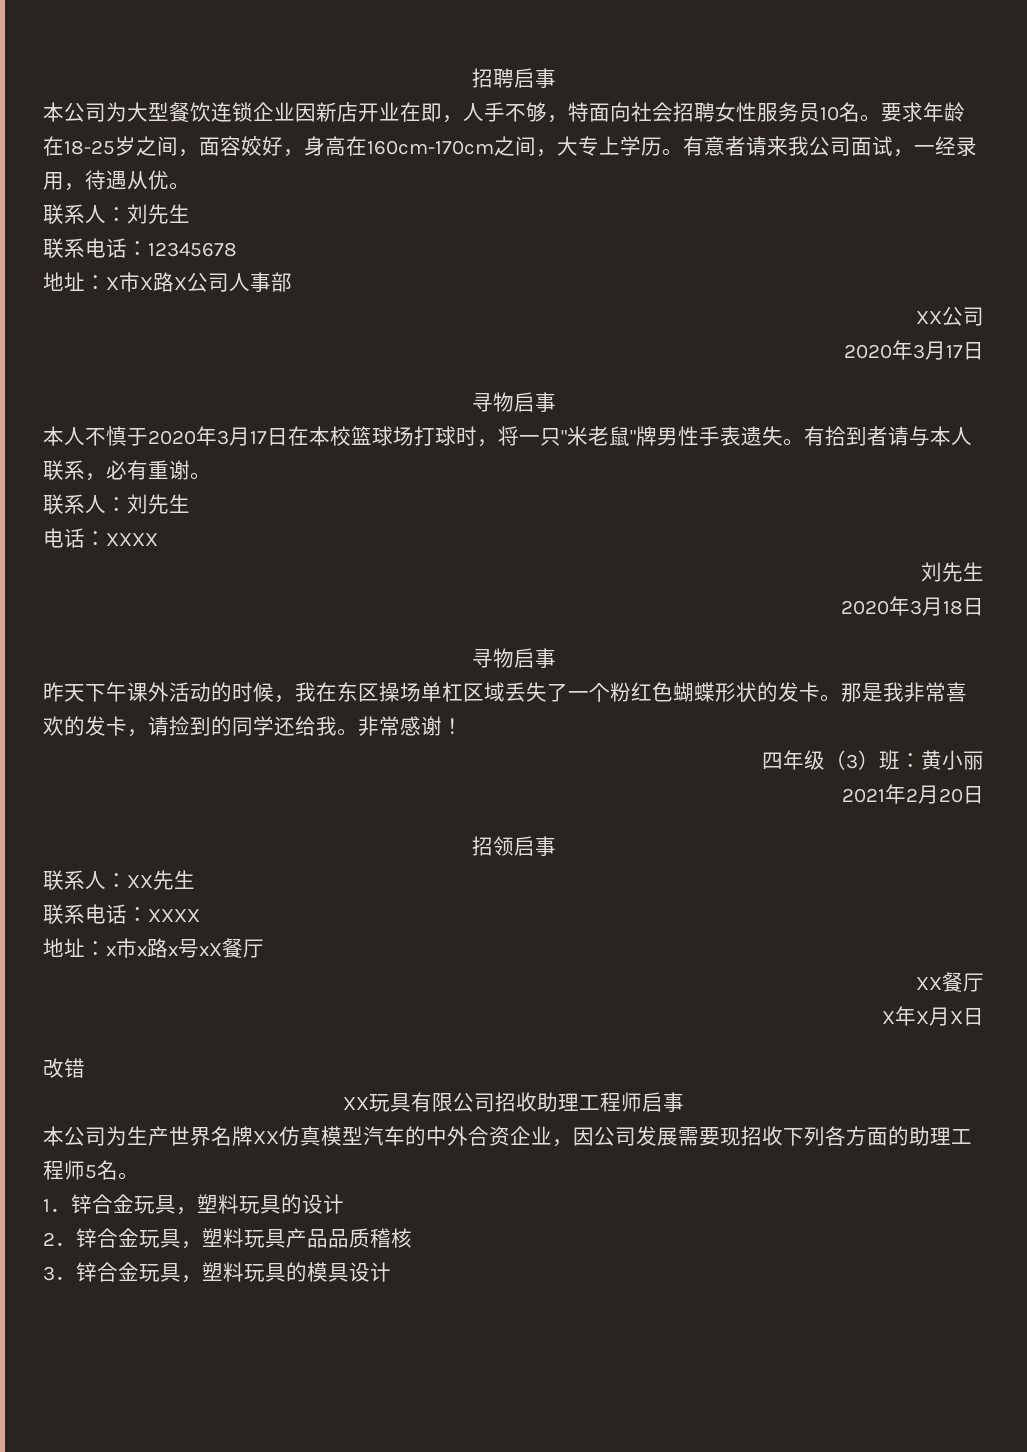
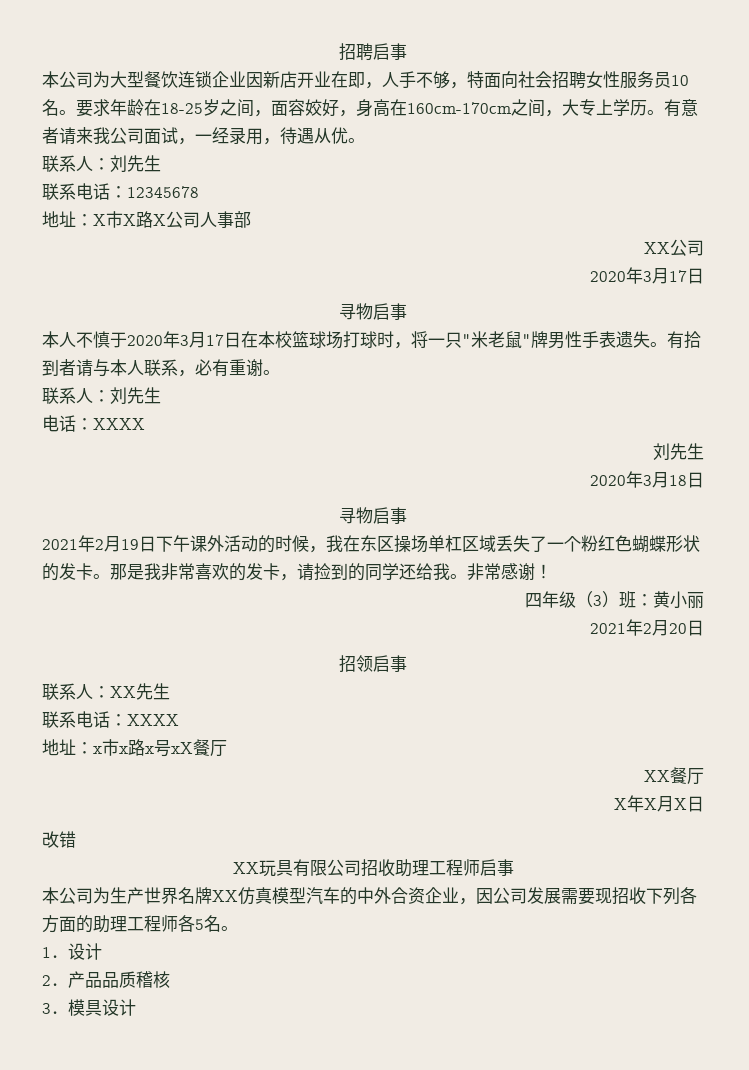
[43,682,85,702] 昨天 -> [42,535,156,552] 2021年2月19日
(85, 1170) none -> [178,915,195,932] 各
[71,1194,344,1215] [43,1228,286,1249] 锌合金玩具，塑料玩具的设计 // 2．锌合金玩具，塑料玩具 -> [68,943,102,960] [42,975,68,986] 设计 // 2．
[76,1262,307,1283] 锌合金玩具，塑料玩具的 -> (68, 1012) none

